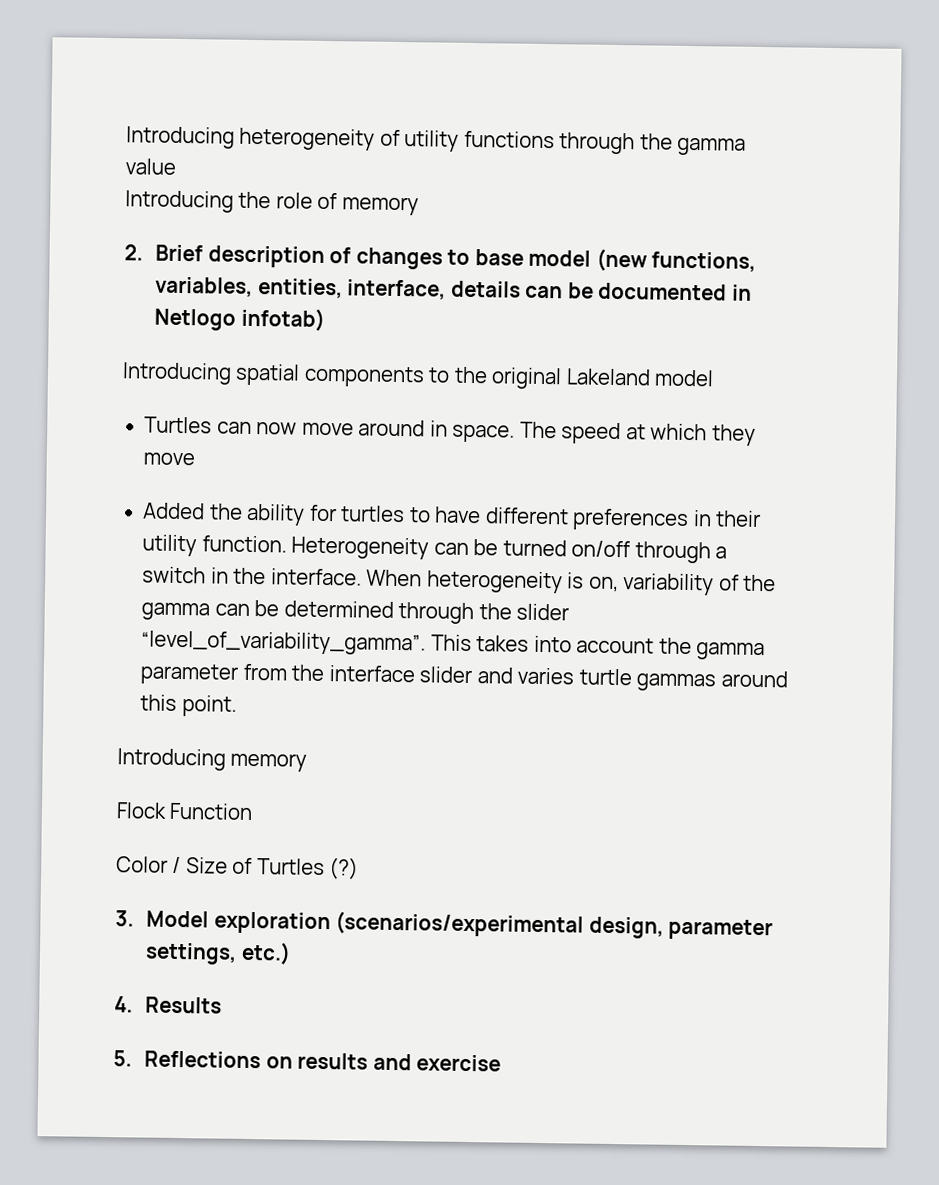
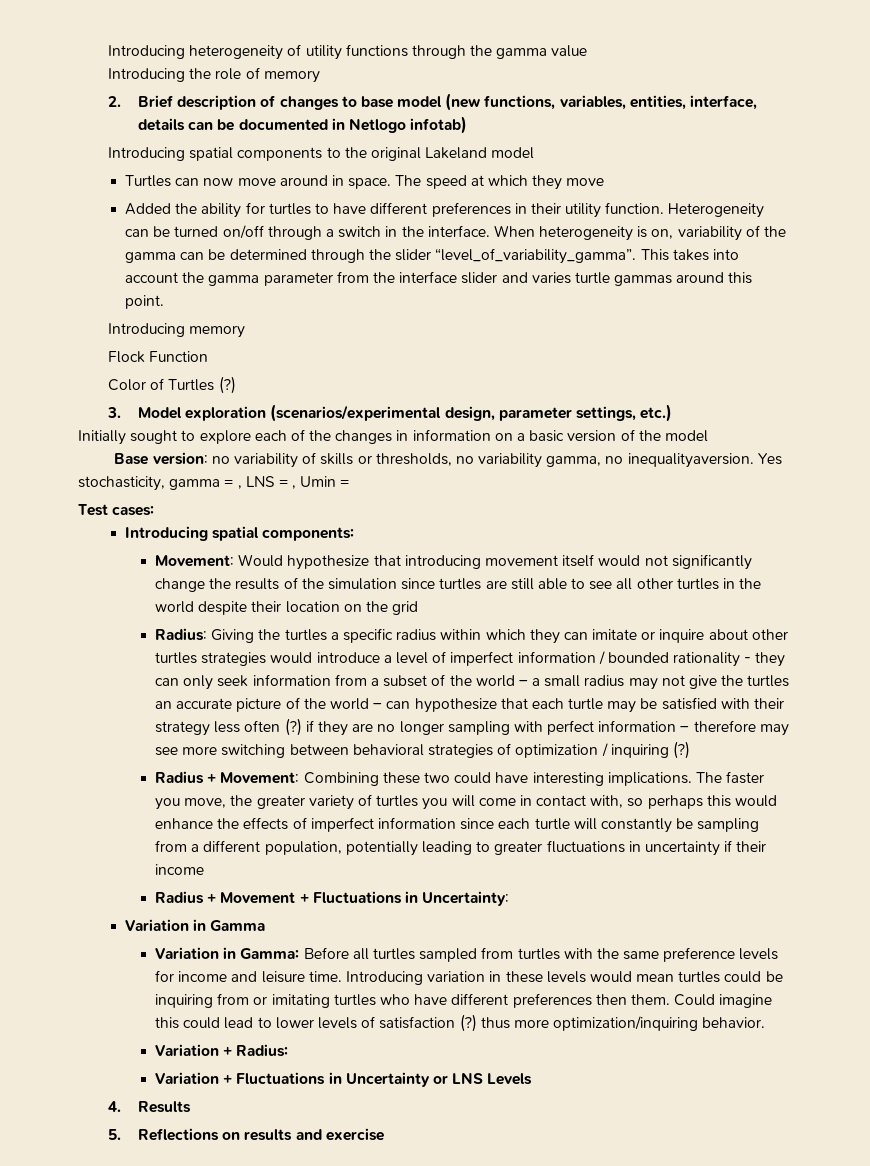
[172,856,228,874] / Size -> (147, 385) none
(291, 953) none -> [78,429,708,445] [114,452,782,468] [78,476,350,491] [78,504,155,516] [125,526,355,541] [155,554,752,570] [155,577,762,592] [155,601,419,615] [155,628,788,644] [155,651,786,667] [155,674,790,690] [155,697,785,713] [155,718,789,736] [155,741,690,759] [155,771,765,786] [155,794,778,810] [155,817,760,833] [155,840,767,856] [155,864,205,875] [155,891,510,906] [125,919,266,931] [155,947,779,962] [155,970,783,985] [155,993,773,1008] [155,1014,766,1032] [155,1044,289,1057] [155,1072,533,1087] // Initially sought to explore each of the changes in information on a basic version of the model // Base version: no variability of skills or thresholds, no variability gamma, no inequalityaversion. Yes stochasticity, gamma = , LNS = , Umin = // Test cases: // Introducing spatial components: // Movement: Would hypothesize that introducing movement itself would not significantly change the results of the simulation since turtles are still able to see all other turtles in the world despite their location on the grid // Radius: Giving the turtles a specific radius within which they can imitate or inquire about other turtles strategies would introduce a level of imperfect information / bounded rationality - they can only seek information from a subset of the world – a small radius may not give the turtles an accurate picture of the world – can hypothesize that each turtle may be satisfied with their strategy less often (?) if they are no longer sampling with perfect information – therefore may see more switching between behavioral strategies of optimization / inquiring (?) // Radius + Movement: Combining these two could have interesting implications. The faster you move, the greater variety of turtles you will come in contact with, so perhaps this would enhance the effects of imperfect information since each turtle will constantly be sampling from a different population, potentially leading to greater fluctuations in uncertainty if their income // Radius + Movement + Fluctuations in Uncertainty: // Variation in Gamma // Variation in Gamma: Before all turtles sampled from turtles with the same preference levels for income and leisure time. Introducing variation in these levels would mean turtles could be inquiring from or imitating turtles who have different preferences then them. Could imagine this could lead to lower levels of satisfaction (?) thus more optimization/inquiring behavior. // Variation + Radius: // Variation + Fluctuations in Uncertainty or LNS Levels

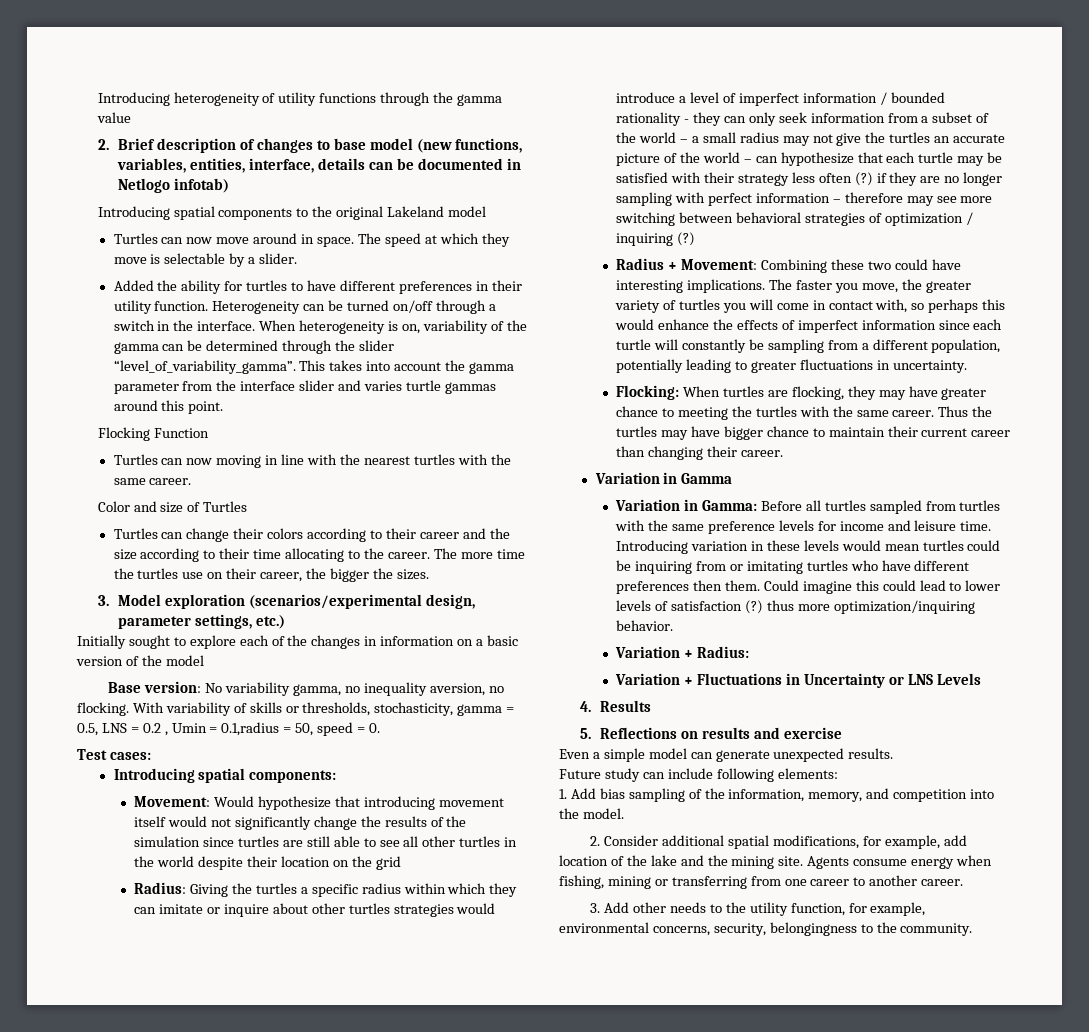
[108,67,320,83] // Introducing the role of memory -> (131, 117) none
(605, 182) none -> [150,253,298,267] is selectable by a slider.
[108,323,246,338] [108,351,209,363] Introducing memory // Flock Function -> [97,427,209,441] [113,454,511,468] [113,478,192,485] Flocking Function // Turtles can now moving in line with the nearest turtles with the same career.
(147, 385) none -> [133,501,184,513] and size
[218,376,236,394] (?) -> [113,528,510,542] [113,548,525,562] [113,568,429,582] // Turtles can change their colors according to their career and the size according to their time allocating to the career. The more time the turtles use on their career, the bigger the sizes.
[211,456,230,464] no -> [205,682,504,696] [77,702,164,716] No variability gamma, no inequality aversion, no flocking. With
[455,453,782,468] no variability gamma, no inequalityaversion. Yes -> (371, 709) none
[237,485,242,489] , -> [77,723,98,736] 0.5,
(288, 483) none -> [142,723,161,733] 0.2
(350, 483) none -> [221,722,380,736] 0.1,radius = 50, speed = 0.
[644,840,767,856] [155,864,205,875] [155,891,510,906] uncertainty if their income // Radius + Movement + Fluctuations in Uncertainty: -> [892,360,967,373] [616,385,987,400] [616,406,993,420] [616,426,1011,440] [616,446,783,460] uncertainty. // Flocking: When turtles are flocking, they may have greater chance to meeting the turtles with the same career. Thus the turtles may have bigger chance to maintain their current career than changing their career.
(384, 1134) none -> [559,748,894,762] [559,768,838,782] [559,788,995,802] [559,808,624,819] [590,835,967,849] [559,855,993,869] [559,875,964,889] [590,902,926,916] [559,922,973,936] // Even a simple model can generate unexpected results. // Future study can include following elements: // 1. Add bias sampling of the information, memory, and competition into the model. // 2. Consider additional spatial modifications, for example, add location of the lake and the mining site. Agents consume energy when fishing, mining or transferring from one career to another career. // 3. Add other needs to the utility function, for example, environmental concerns, security, belongingness to the community.

